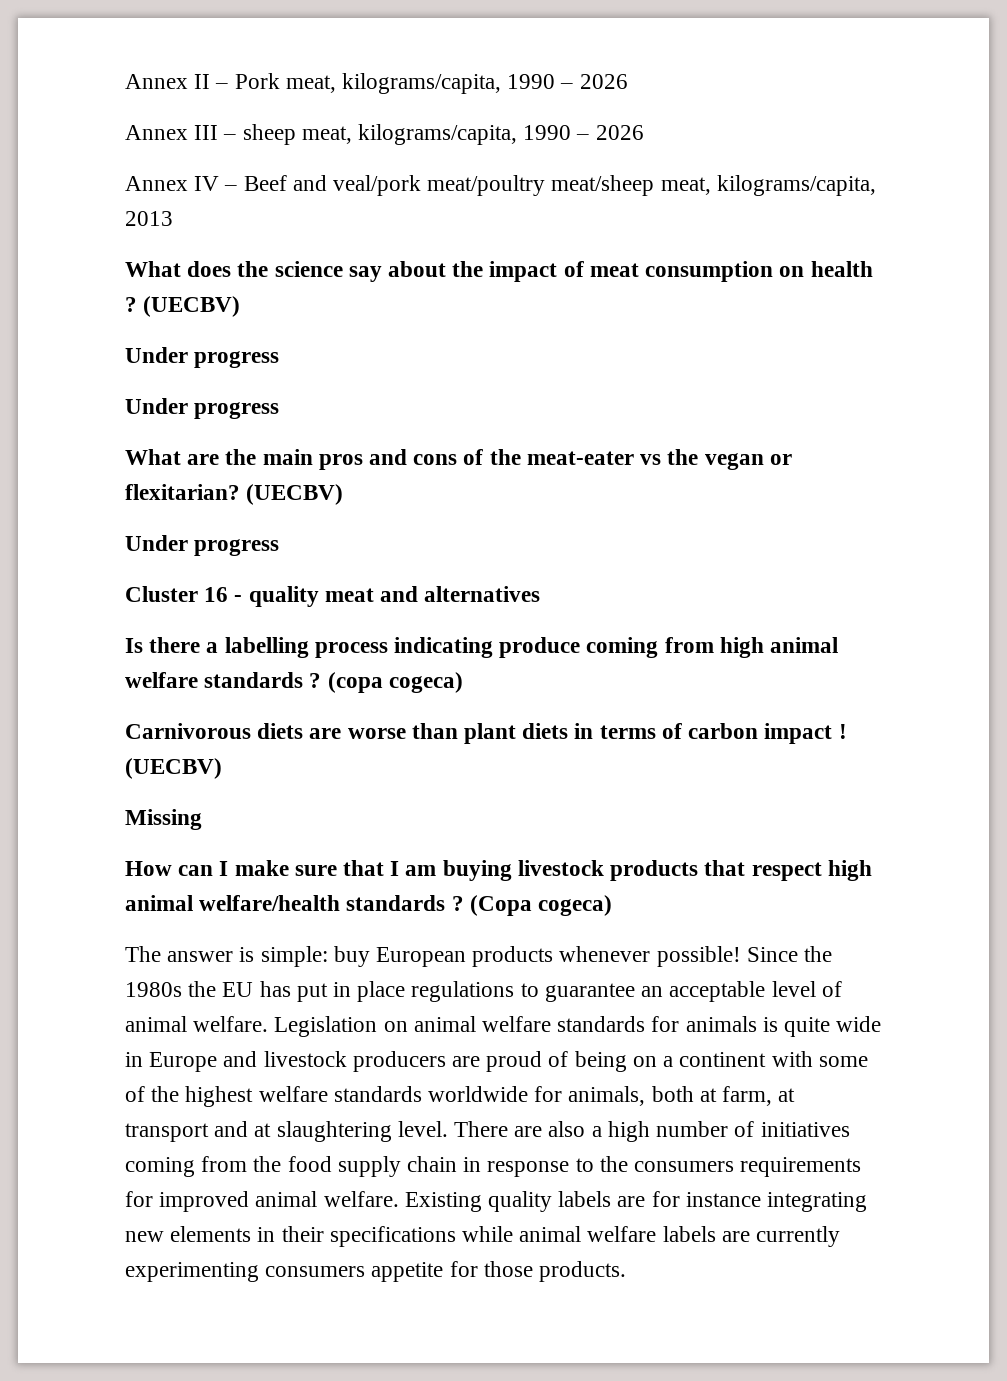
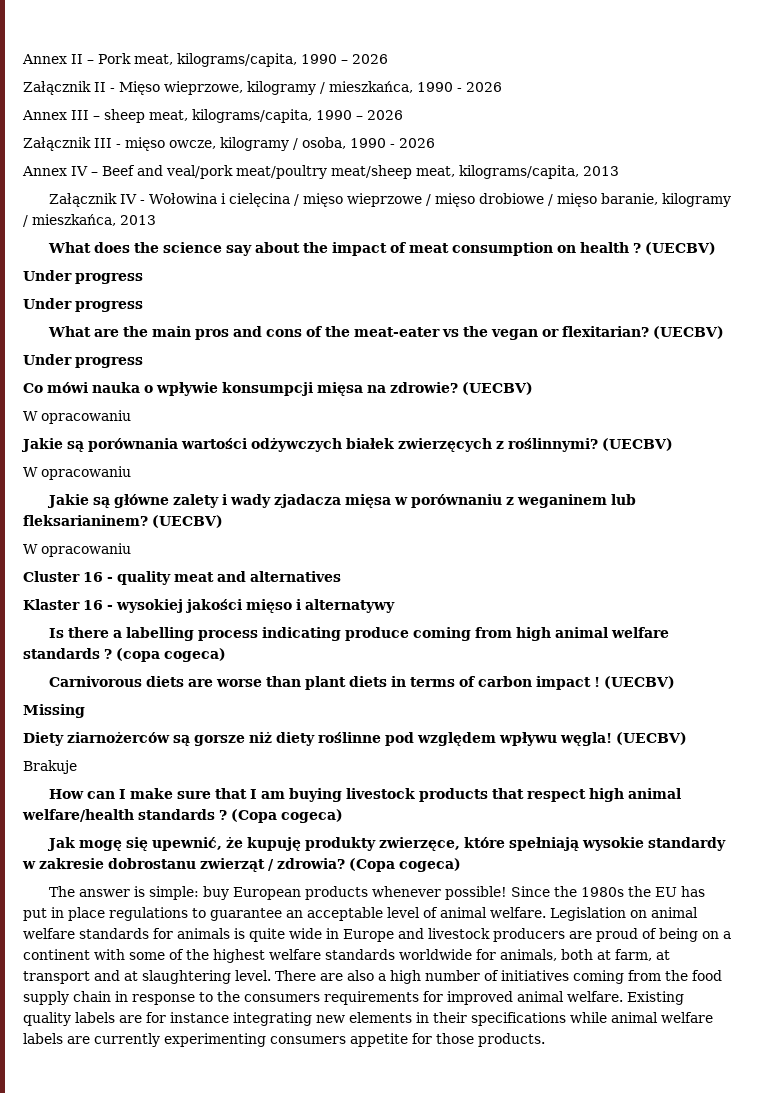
(628, 81) none -> [23,81,502,95] // Załącznik II - Mięso wieprzowe, kilogramy / mieszkańca, 1990 - 2026
(644, 132) none -> [23,137,435,151] // Załącznik III - mięso owcze, kilogramy / osoba, 1990 - 2026
(173, 218) none -> [49,193,732,207] [23,214,156,227] // Załącznik IV - Wołowina i cielęcina / mięso wieprzowe / mięso drobiowe / mięso baranie, kilogramy / mieszkańca, 2013
(280, 547) none -> [23,382,533,396] [23,410,131,424] [21,438,673,452] [23,466,131,480] [47,494,637,508] [23,515,223,528] [23,543,131,557] // Co mówi nauka o wpływie konsumpcji mięsa na zdrowie? (UECBV) // W opracowaniu // Jakie są porównania wartości odżywczych białek zwierzęcych z roślinnymi? (UECBV) // W opracowaniu // Jakie są główne zalety i wady zjadacza mięsa w porównaniu z weganinem lub fleksarianinem? (UECBV) // W opracowaniu
(541, 594) none -> [23,599,395,613] // Klaster 16 - wysokiej jakości mięso i alternatywy
(202, 819) none -> [23,732,687,746] [23,760,77,774] // Diety ziarnożerców są gorsze niż diety roślinne pod względem wpływu węgla! (UECBV) // Brakuje
(613, 905) none -> [47,837,727,851] [22,858,461,872] // Jak mogę się upewnić, że kupuję produkty zwierzęce, które spełniają wysokie standardy w zakresie dobrostanu zwierząt / zdrowia? (Copa cogeca)

